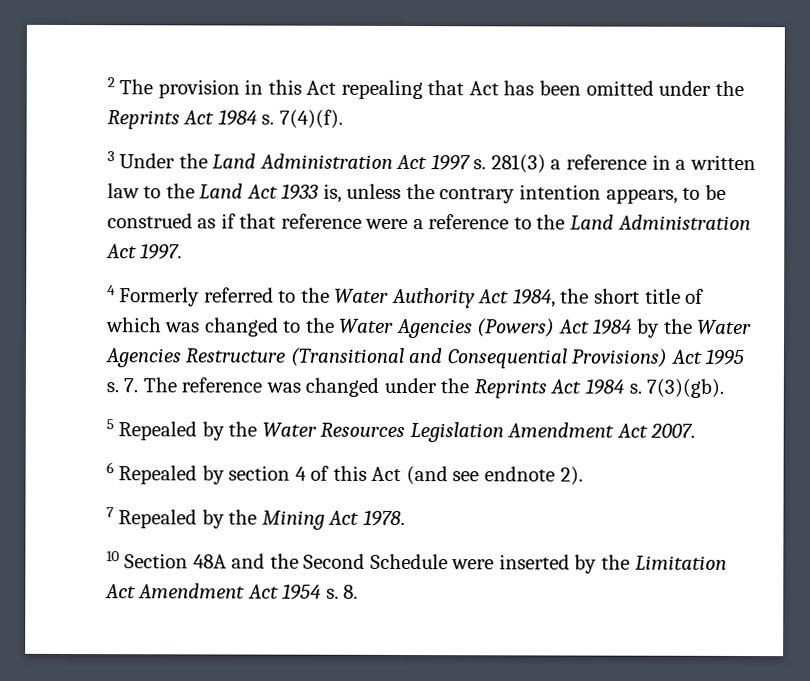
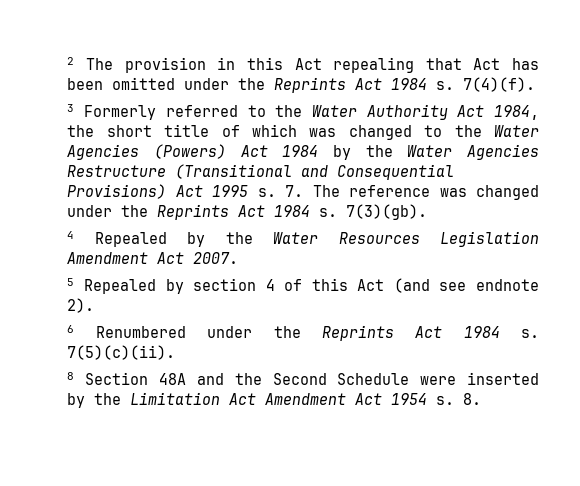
[119,153,756,174] [106,183,726,204] [106,213,751,231] [105,243,183,260] [106,285,116,296] Under the Land Administration Act 1997 s. 281(3) a reference in a written law to the Land Act 1933 is, unless the contrary intention appears, to be construed as if that reference were a reference to the Land Administration Act 1997. // 4 -> (75, 108) none
[105,419,114,430] 5 -> [67,231,75,239] 4
[105,462,114,474] 6 -> [67,278,75,286] 5
[105,507,405,530] [105,551,120,562] 7 Repealed by the Mining Act 1978. // 10 -> [67,325,539,341] [67,345,176,360] [67,372,75,380] 6 Renumbered under the Reprints Act 1984 s. 7(5)(c)(ii). // 8

